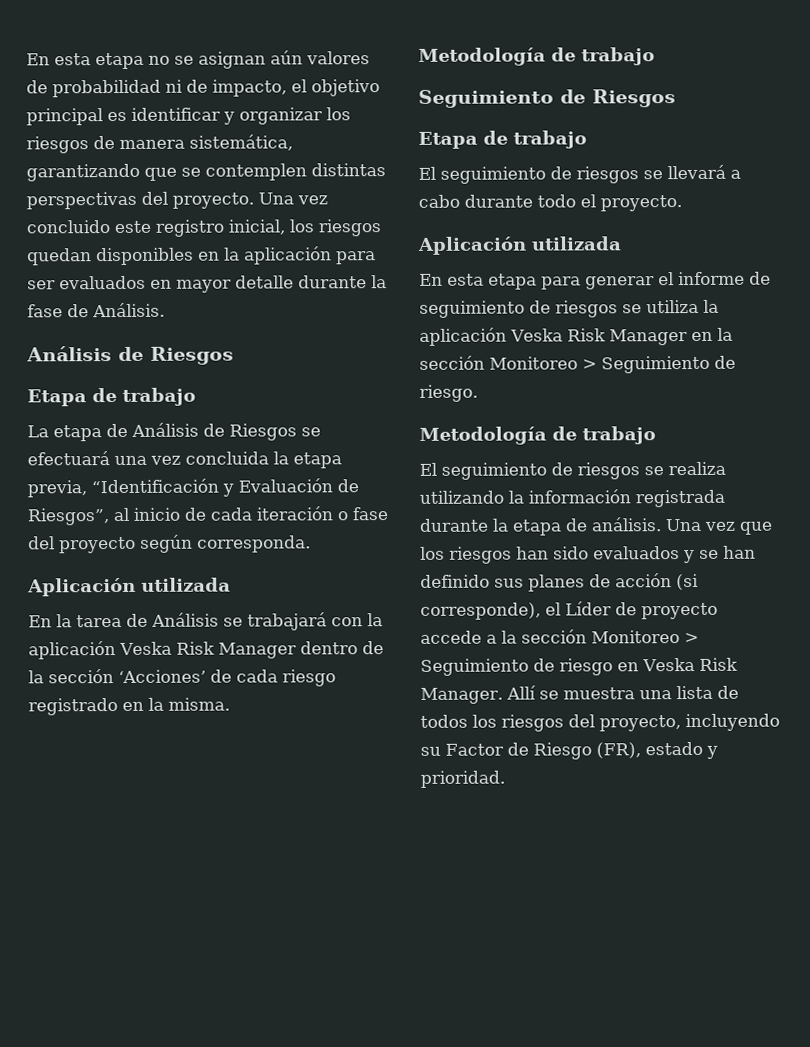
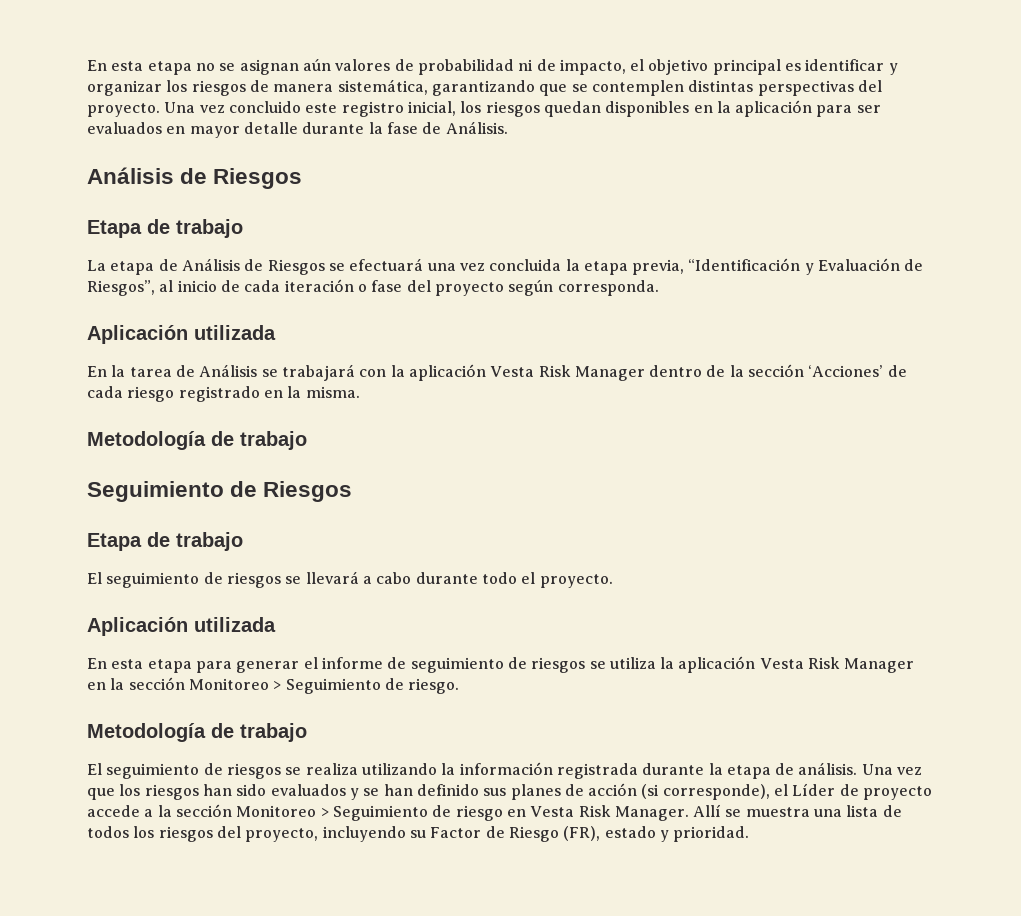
[119,641,172,655] Veska -> [490,366,535,377] Vesta
[510,328,563,342] Veska -> [759,658,804,669] Vesta
[642,657,695,672] Veska -> [530,806,575,817] Vesta

